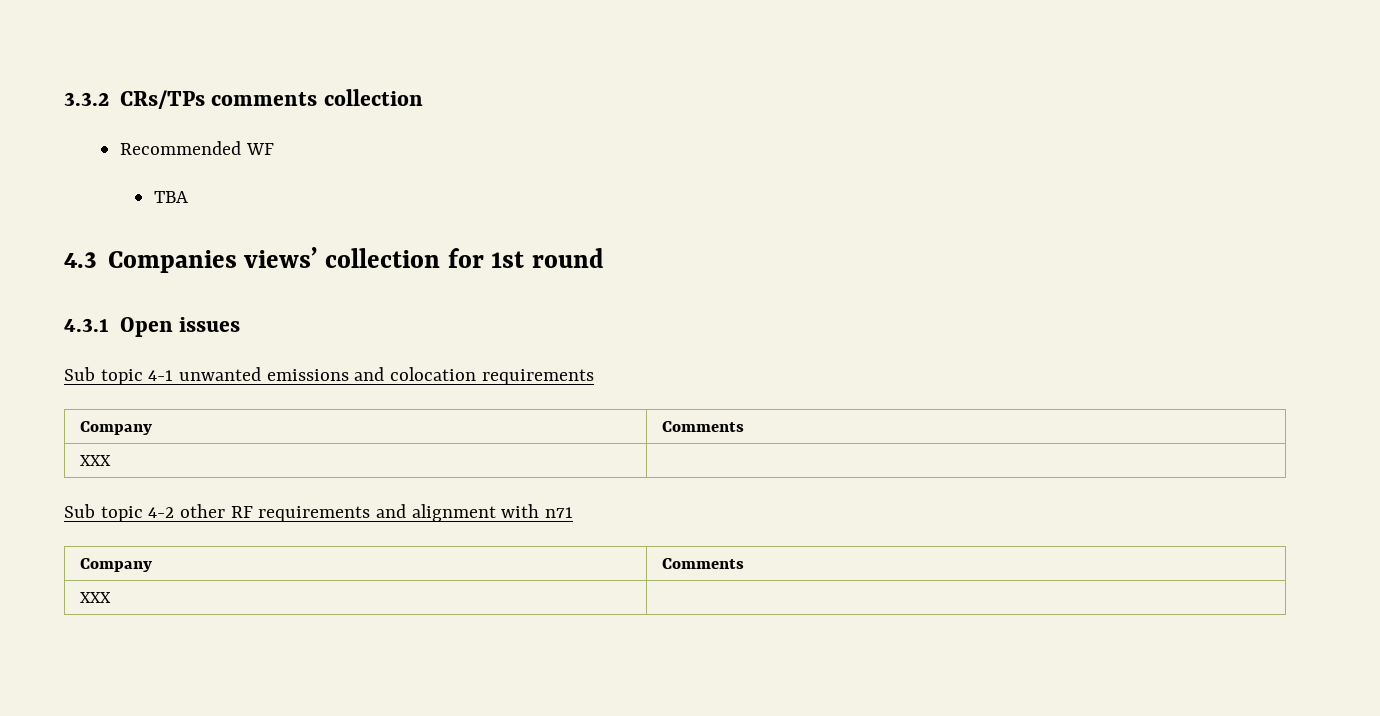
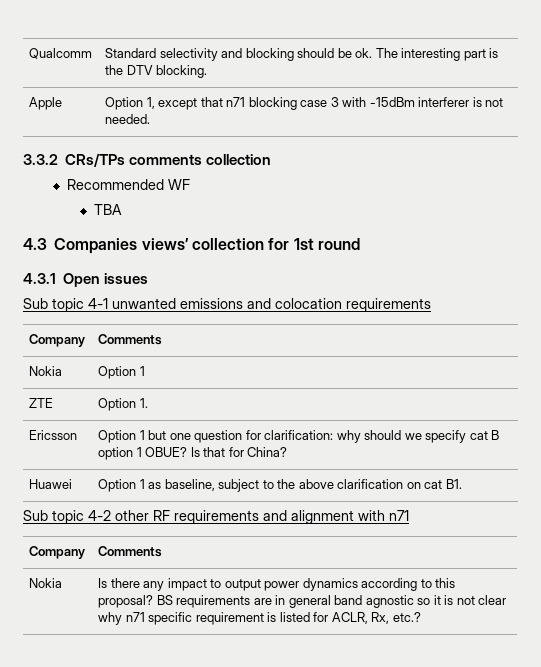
(64, 99) none -> [29,48,93,59] [105,48,499,61] [105,65,208,78] [29,97,63,110] [105,97,504,110] [105,114,151,124] Qualcomm | Standard selectivity and blocking should be ok. The interesting part is the DTV blocking. // Apple | Option 1, except that n71 blocking case 3 with -15dBm interferer is not needed. //
[79,455,111,466] XXX | -> [29,366,63,376] [98,366,145,379] [29,398,54,408] [98,398,148,411] [29,430,78,440] [98,430,500,443] [98,447,288,460] [29,479,73,489] [98,479,462,492] Nokia | Option 1 // ZTE | Option 1. // Ericsson | Option 1 but one question for clarification: why should we specify cat B option 1 OBUE? Is that for China? // Huawei | Option 1 as baseline, subject to the above clarification on cat B1.
[79,592,111,603] XXX | -> [29,578,63,588] [98,578,456,591] [98,595,507,608] [98,612,421,625] Nokia | Is there any impact to output power dynamics according to this proposal? BS requirements are in general band agnostic so it is not clear why n71 specific requirement is listed for ACLR, Rx, etc.?

